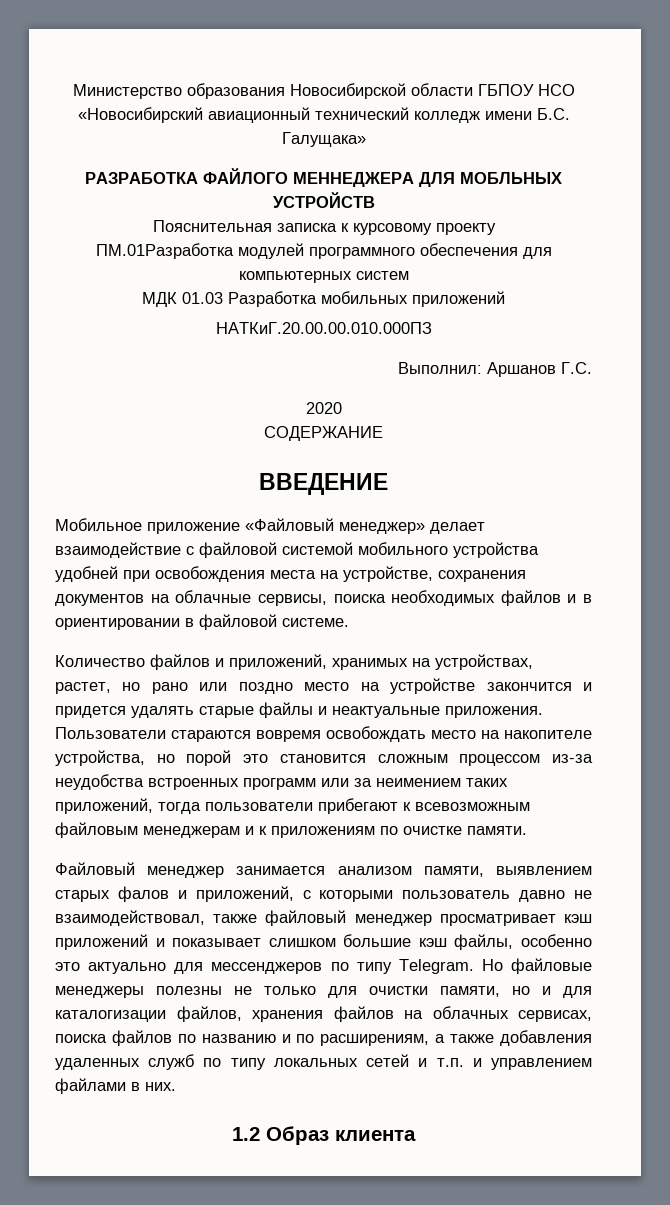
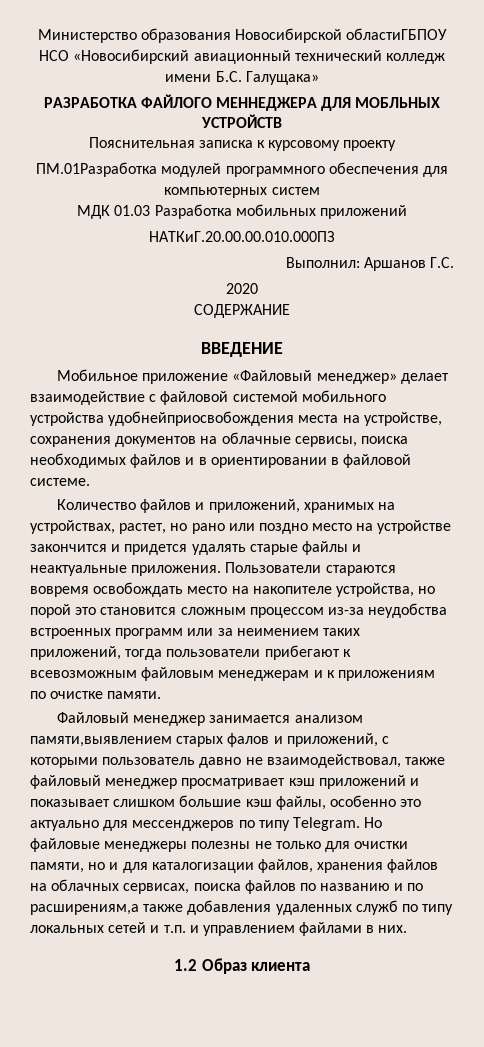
[410,83,534,96] области ГБПОУ -> [346,28,448,40] областиГБПОУ
[55,566,265,582] удобней при освобождения -> [108,411,295,426] удобнейприосвобождения
[423,866,592,877] памяти, выявлением -> [30,736,172,747] памяти,выявлением
[320,1034,446,1046] расширениям, а -> [30,904,139,915] расширениям,а

